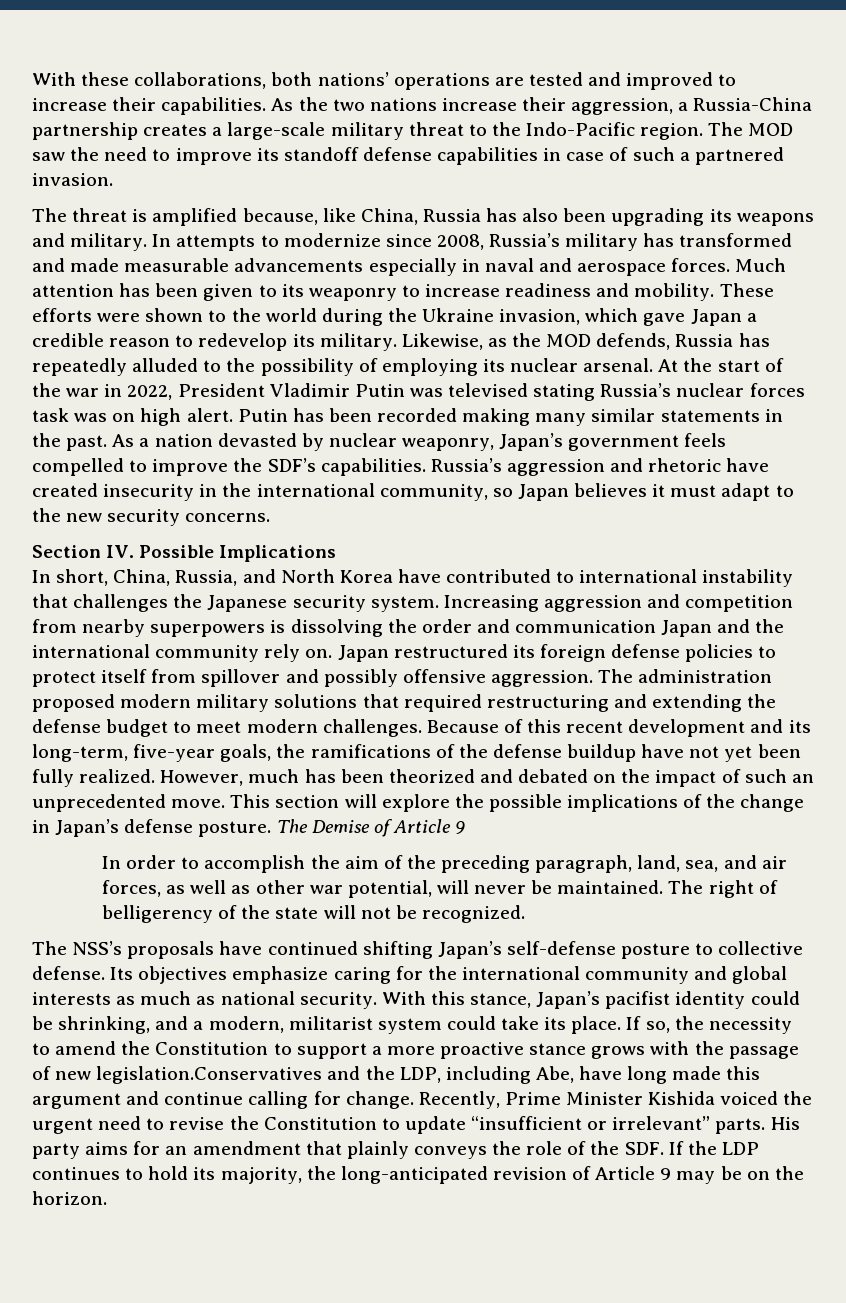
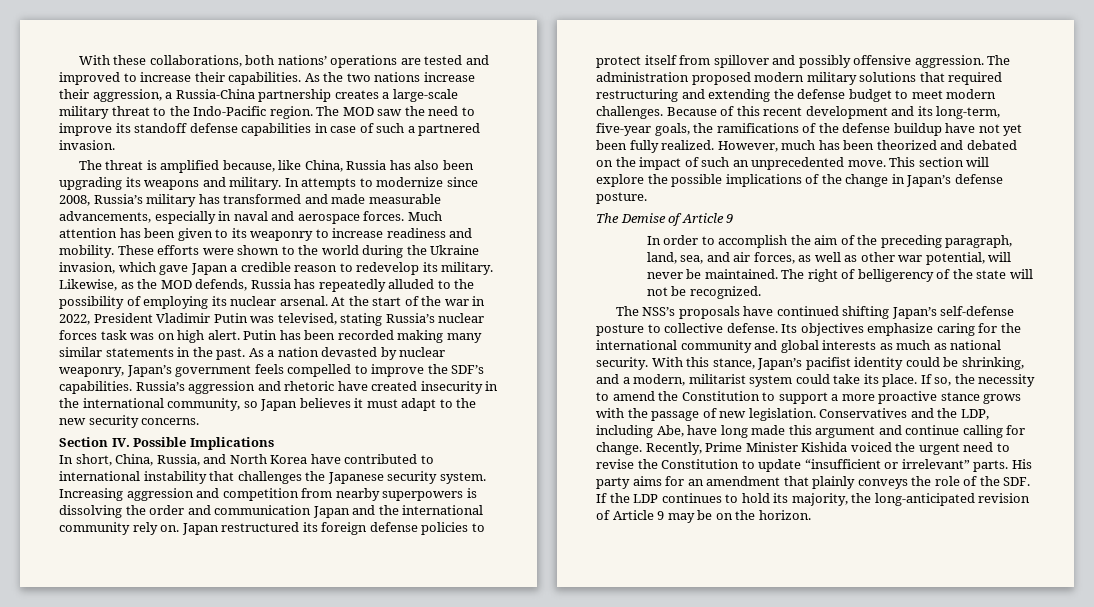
[234,258,364,272] advancements -> [59,211,151,223] advancements,
[448,383,529,397] televised -> [277,313,337,325] televised,
(272, 829) none -> (647, 198) //
[96,1066,323,1084] legislation.Conservatives -> [748,408,908,421] legislation. Conservatives

